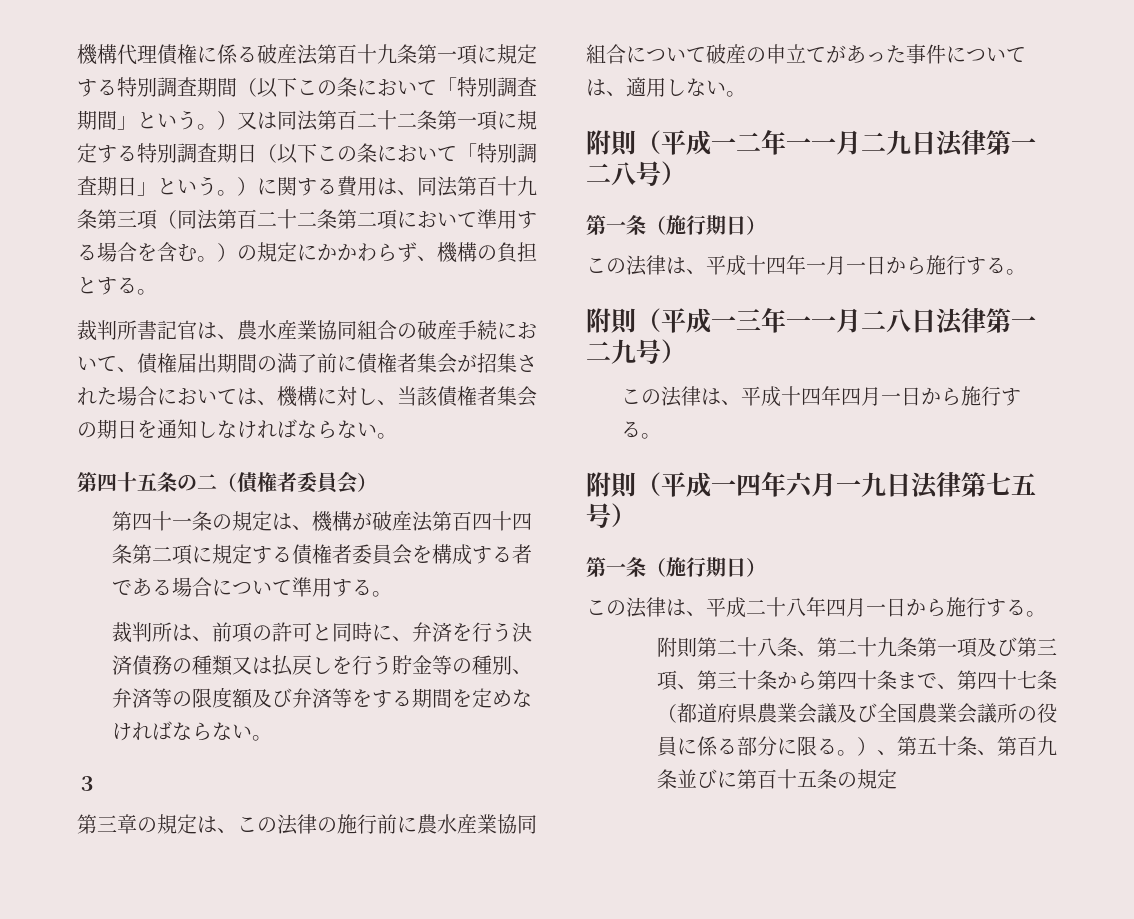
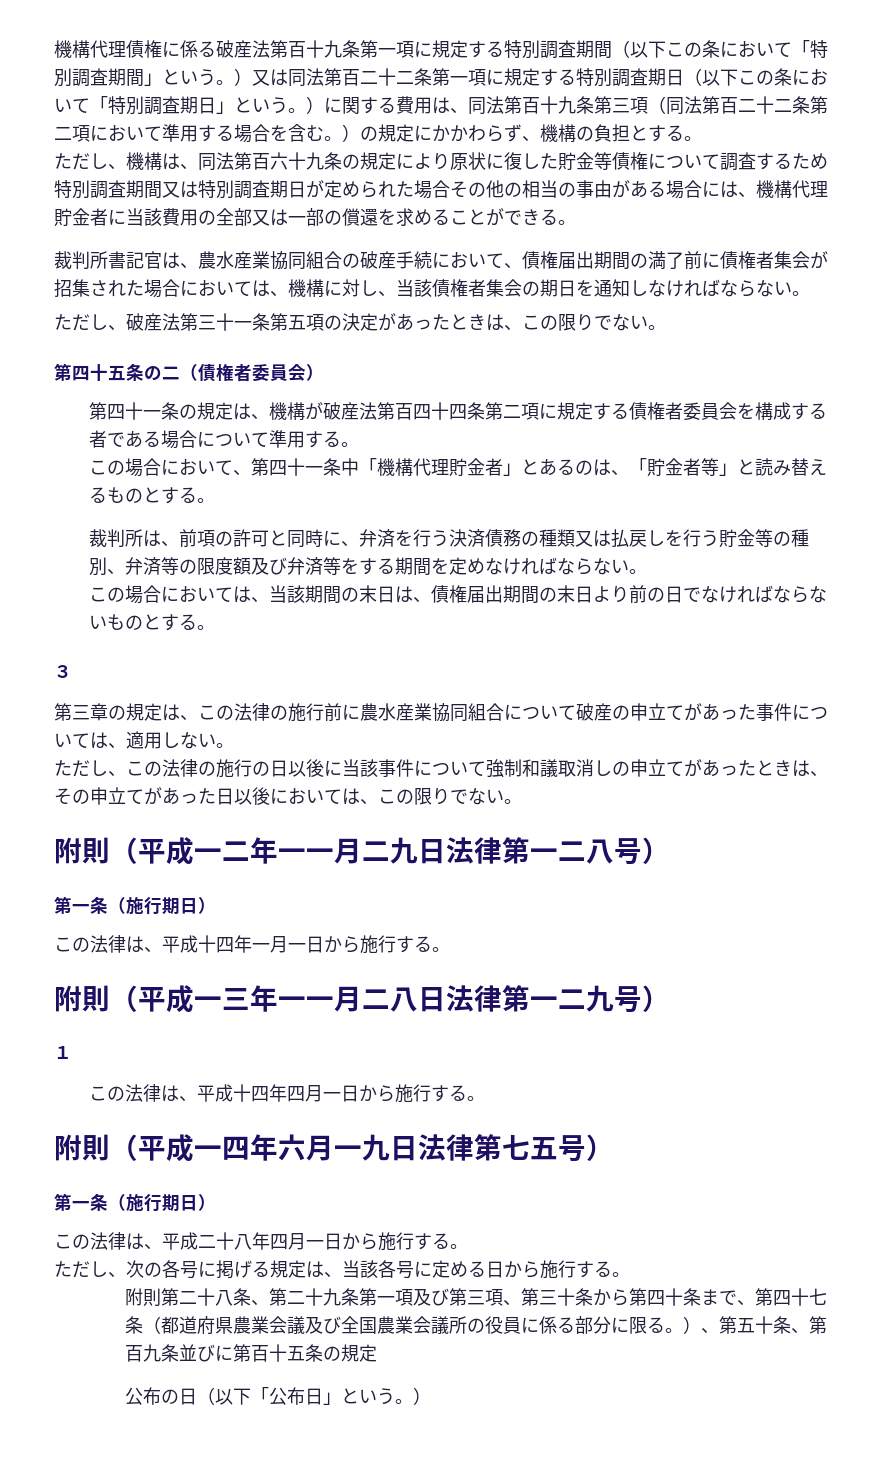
(157, 292) none -> [54,152,828,171] [54,180,828,199] [54,208,576,227] // ただし、機構は、同法第百六十九条の規定により原状に復した貯金等債権について調査するため特別調査期間又は特別調査期日が定められた場合その他の相当の事由がある場合には、機構代理貯金者に当該費用の全部又は一部の償還を求めることができる。
(397, 436) none -> [54,313,666,331] // ただし、破産法第三十一条第五項の決定があったときは、この限りでない。
(393, 594) none -> [89,458,828,477] [89,487,216,504] // この場合において、第四十一条中「機構代理貯金者」とあるのは、「貯金者等」と読み替えるものとする。
(273, 738) none -> [89,585,828,604] [89,614,216,631] // この場合においては、当該期間の末日は、債権届出期間の末日より前の日でなければならないものとする。
(746, 94) none -> [54,759,828,778] [54,787,522,805] // ただし、この法律の施行の日以後に当該事件について強制和議取消しの申立てがあったときは、その申立てがあった日以後においては、この限りでない。
(686, 351) none -> [54,1046,72,1059] // １
(1046, 614) none -> [54,1260,630,1279] // ただし、次の各号に掲げる規定は、当該各号に定める日から施行する。
(897, 779) none -> [124,1387,431,1405] // 公布の日（以下「公布日」という。）

